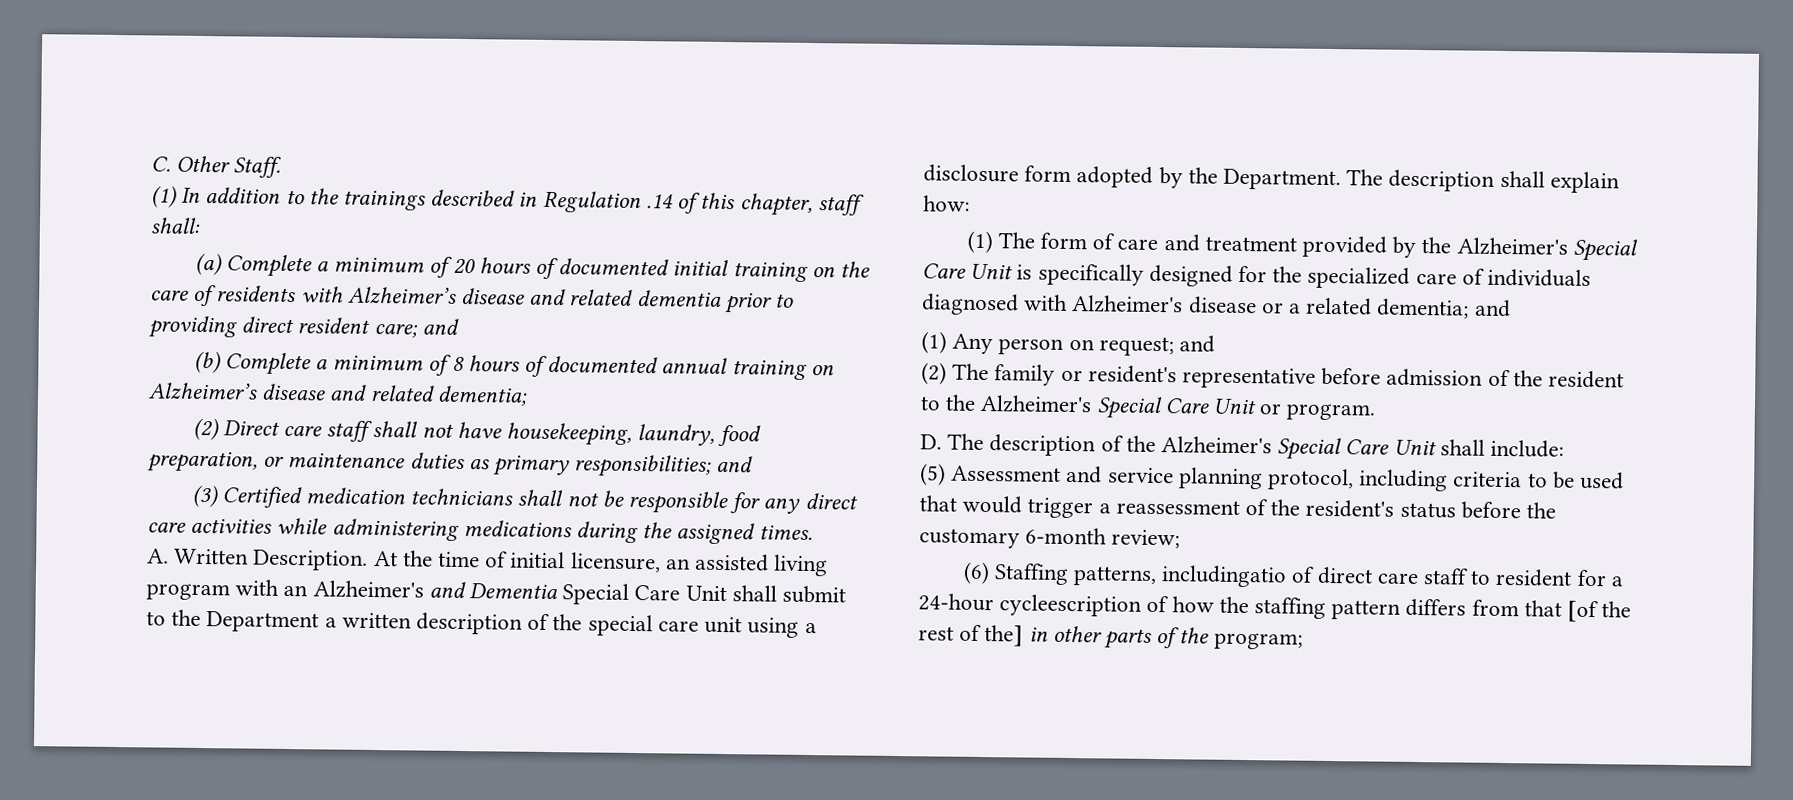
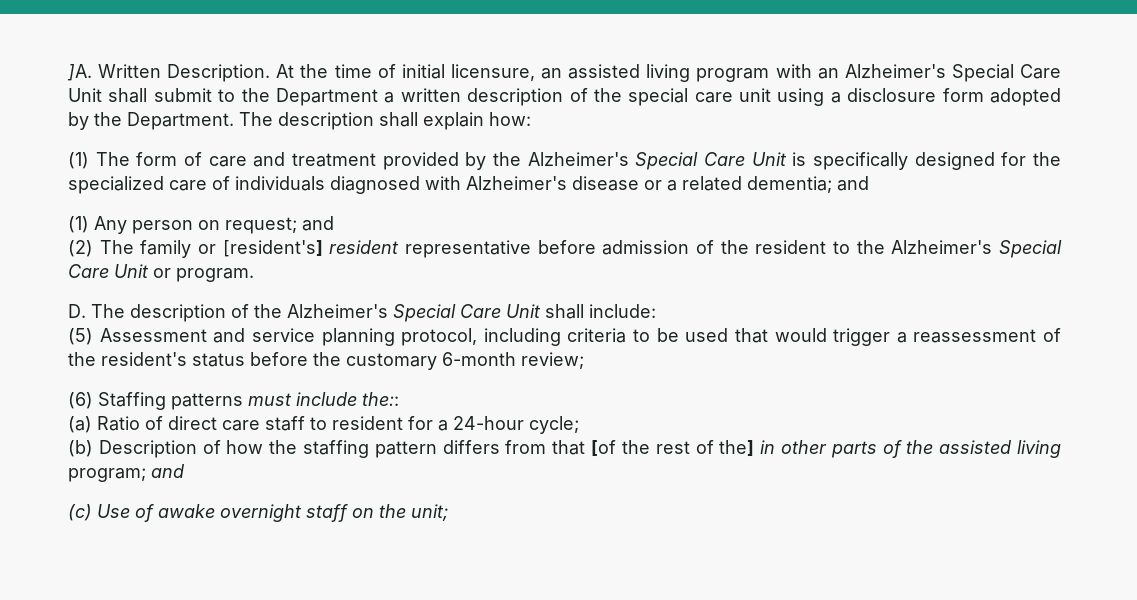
[151,155,283,178] [151,185,865,217] [150,217,201,234] [194,252,871,282] [150,284,795,314] [148,315,459,339] [193,350,834,380] [148,382,528,406] [192,417,762,447] [147,450,754,478] [191,484,858,515] [147,517,813,545] [147,548,169,564] C. Other Staff. // (1) In addition to the trainings described in Regulation .14 of this chapter, staff shall: // (a) Complete a minimum of 20 hours of documented initial training on the care of residents with Alzheimer’s disease and related dementia prior to providing direct resident care; and // (b) Complete a minimum of 8 hours of documented annual training on Alzheimer’s disease and related dementia; // (2) Direct care staff shall not have housekeeping, laundry, food preparation, or maintenance duties as primary responsibilities; and // (3) Certified medication technicians shall not be responsible for any direct care activities while administering medications during the assigned times. // A. -> [67,64,92,81] ]A.
[428,581,559,600] and Dementia -> (946, 71) none
[1087,365,1177,384] resident's -> [222,240,400,257] [resident's] resident
[1072,565,1288,588] patterns, includingatio -> [171,392,399,410] [68,416,140,433] patterns must include the:: // (a) Ratio
[999,594,1143,617] cycleescription -> [529,416,579,434] [68,440,197,458] cycle; // (b) Description
[1213,632,1303,650] program; -> [939,440,1062,458] [68,464,184,482] [68,504,448,522] assisted living program; and // (c) Use of awake overnight staff on the unit;

